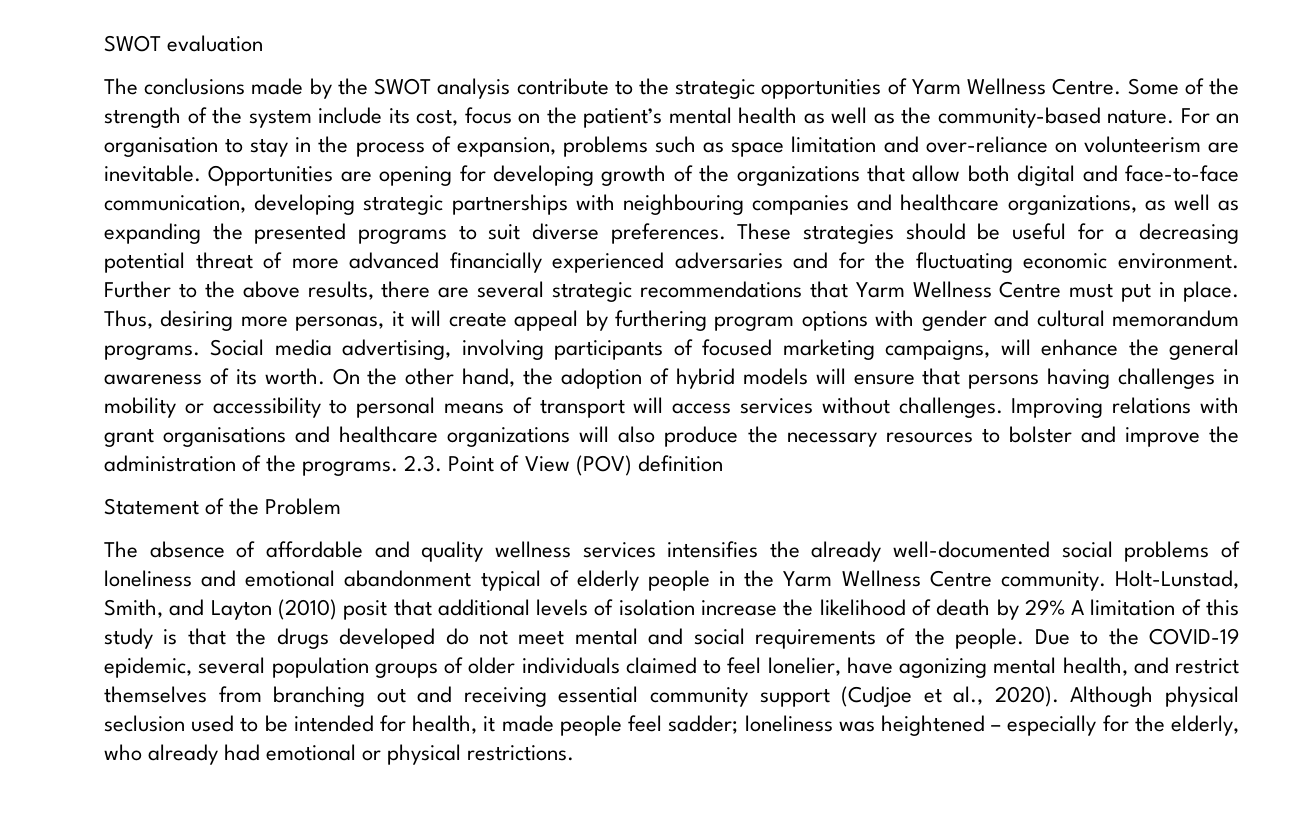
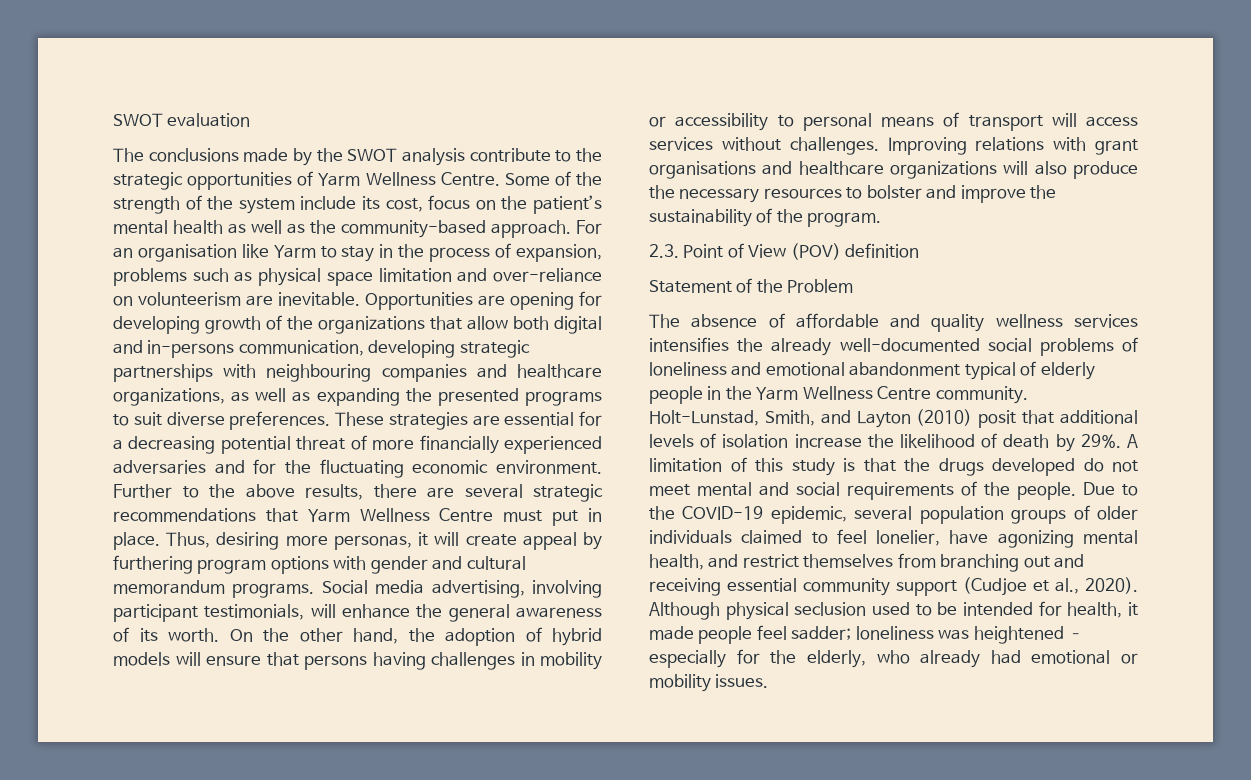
[1107,109,1174,124] nature. -> [491,220,571,238] approach.
(218, 147) none -> [241,244,316,258] like Yarm
(725, 147) none -> [258,268,322,286] physical
[1124,165,1239,182] face-to-face -> [147,340,235,358] in-persons
[905,223,1066,240] should be useful -> [472,412,575,426] are essential
[349,252,440,269] advanced -> (415, 444) none
[554,339,991,360] participants of focused marketing campaigns, -> [113,604,305,622] participant testimonials,
[104,455,399,476] administration of the programs. -> [649,208,882,227] sustainability of the program. //
[1024,599,1065,615] 29% -> [1080,434,1121,448] 29%.
[387,744,575,765] physical restrictions. -> [649,674,769,692] mobility issues.

